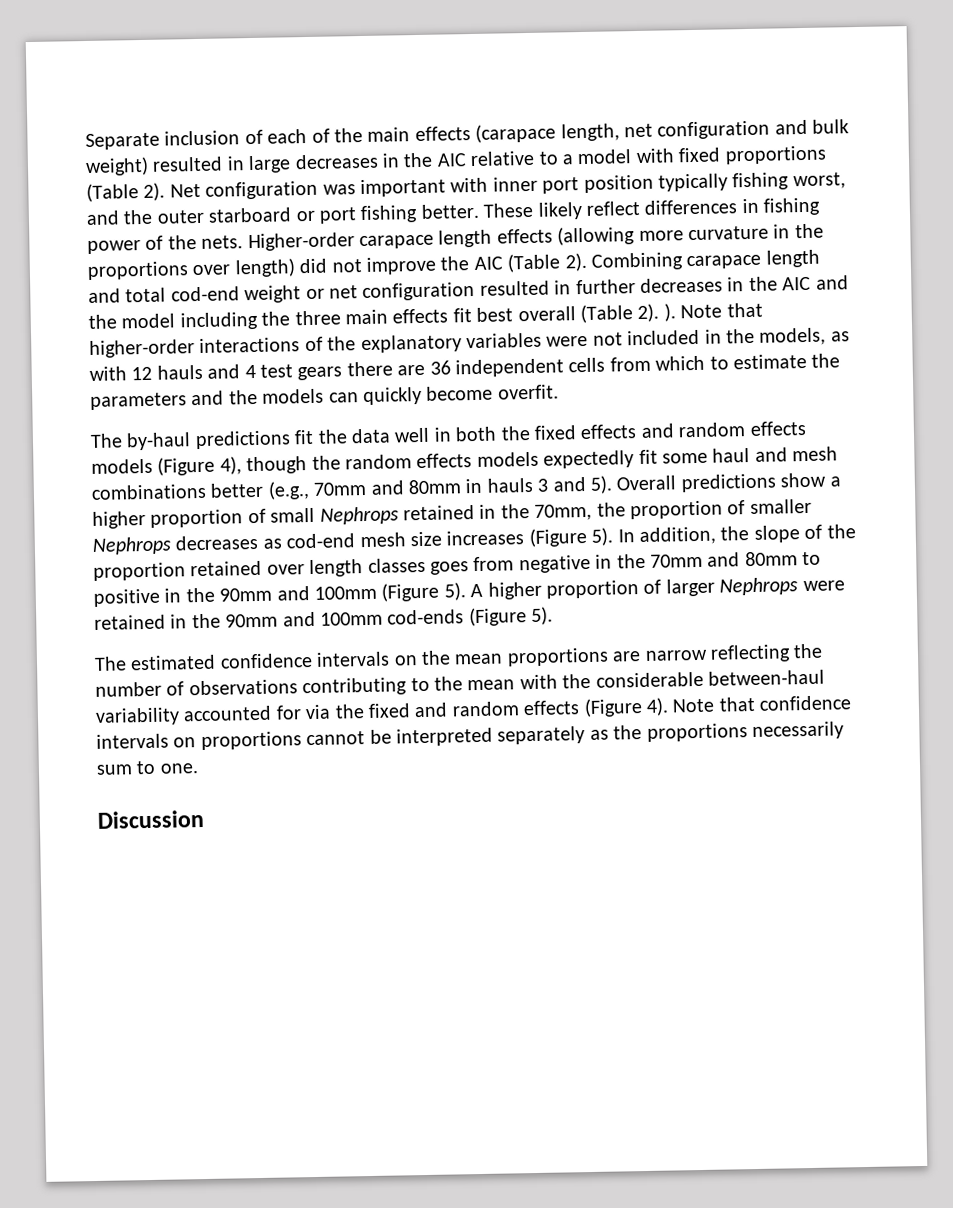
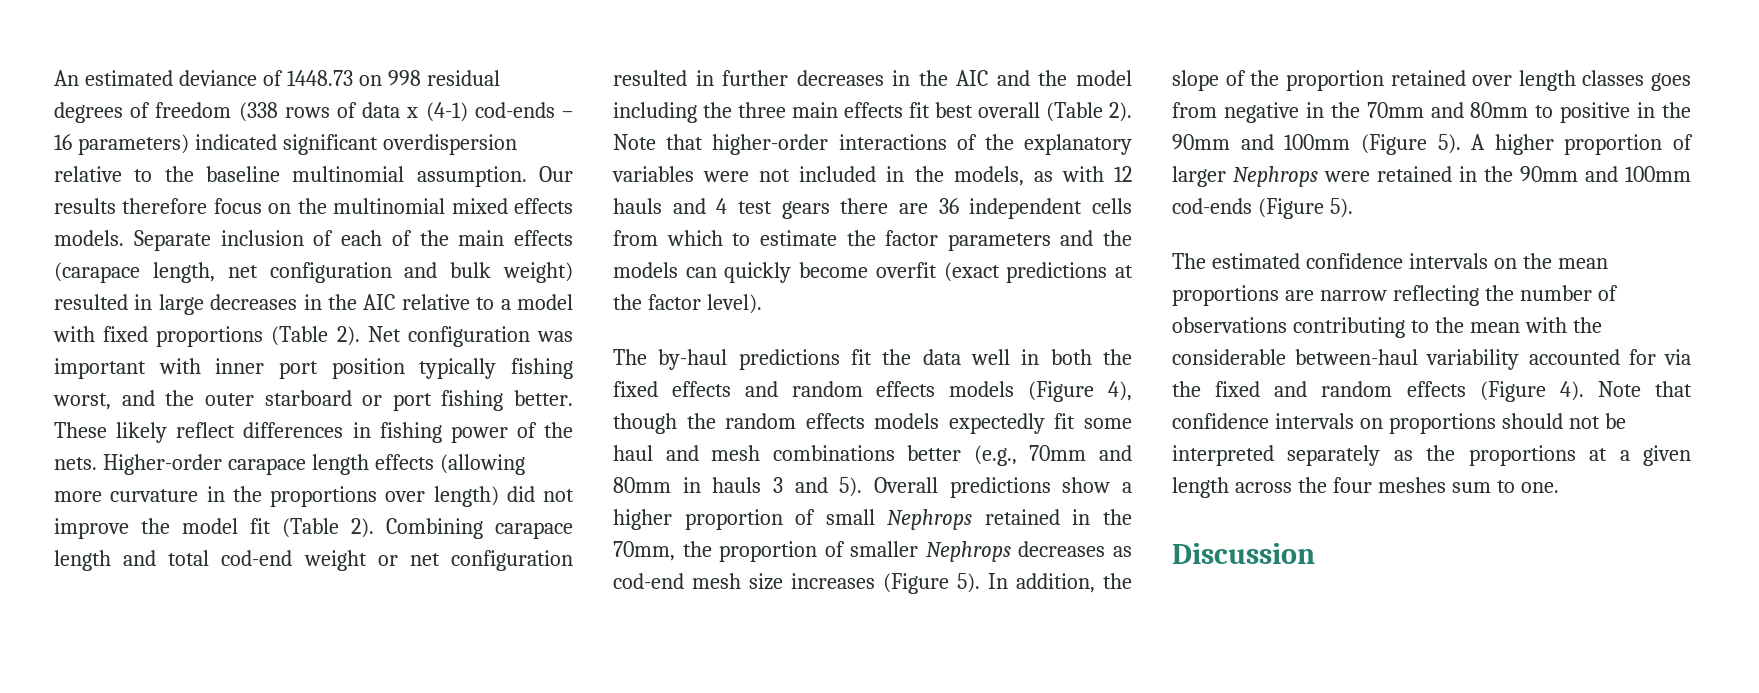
(85, 141) none -> [54,70,500,86] [54,102,573,123] [54,134,517,155] [54,166,573,187] [54,198,573,214] [54,230,124,246] An estimated deviance of 1448.73 on 998 residual degrees of freedom (338 rows of data x (4-1) cod-ends – 16 parameters) indicated significant overdispersion relative to the baseline multinomial assumption. Our results therefore focus on the multinomial mixed effects models.
[473,256,503,270] AIC -> [182,518,271,534] model fit
[663,303,676,322] ). -> (1132, 112) none
(841, 360) none -> [885,230,939,246] factor
[497,384,559,400] overfit. -> [875,262,1133,283] [613,294,762,314] overfit (exact predictions at the factor level).
[306,731,366,746] cannot -> [1501,413,1600,429] should not
[751,721,844,741] necessarily -> [1589,445,1691,466] [1172,477,1446,498] at a given length across the four meshes

